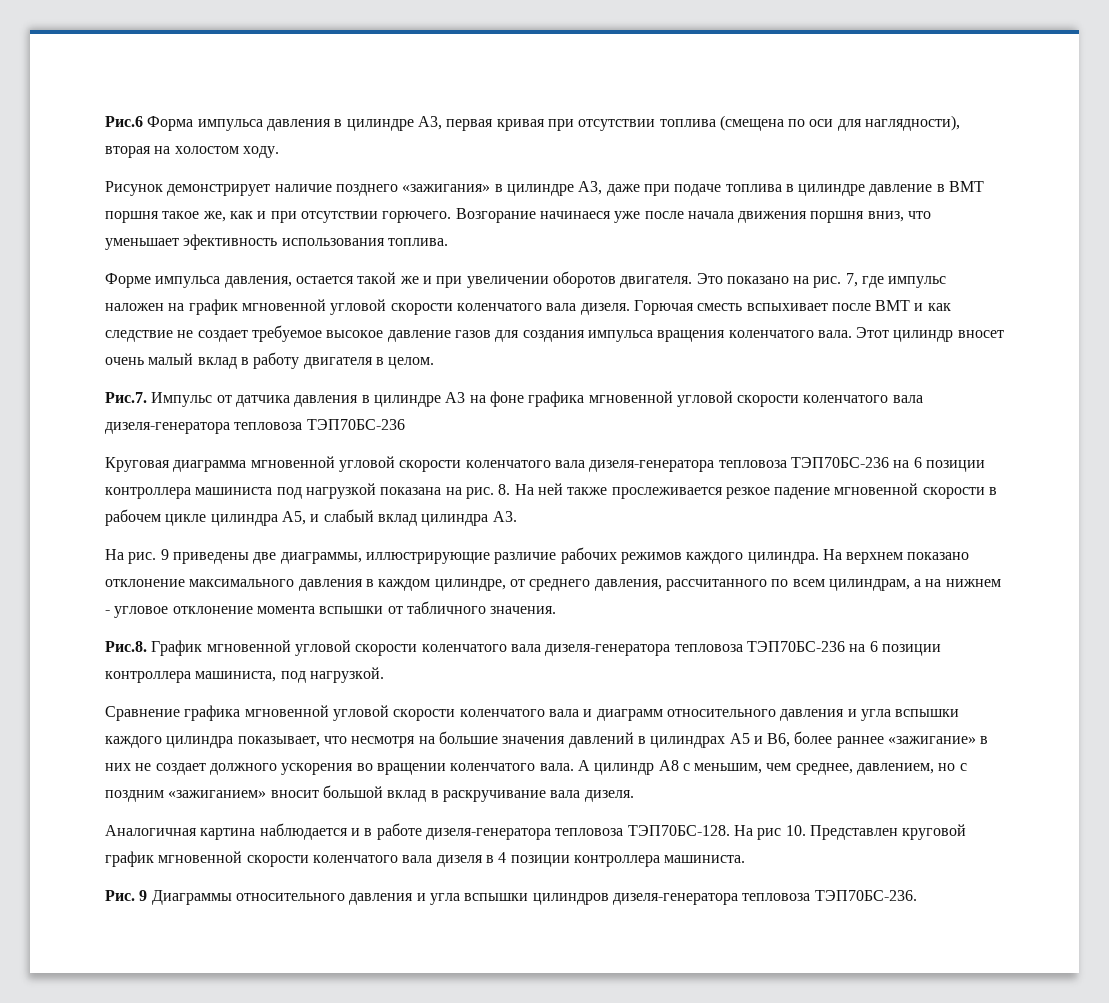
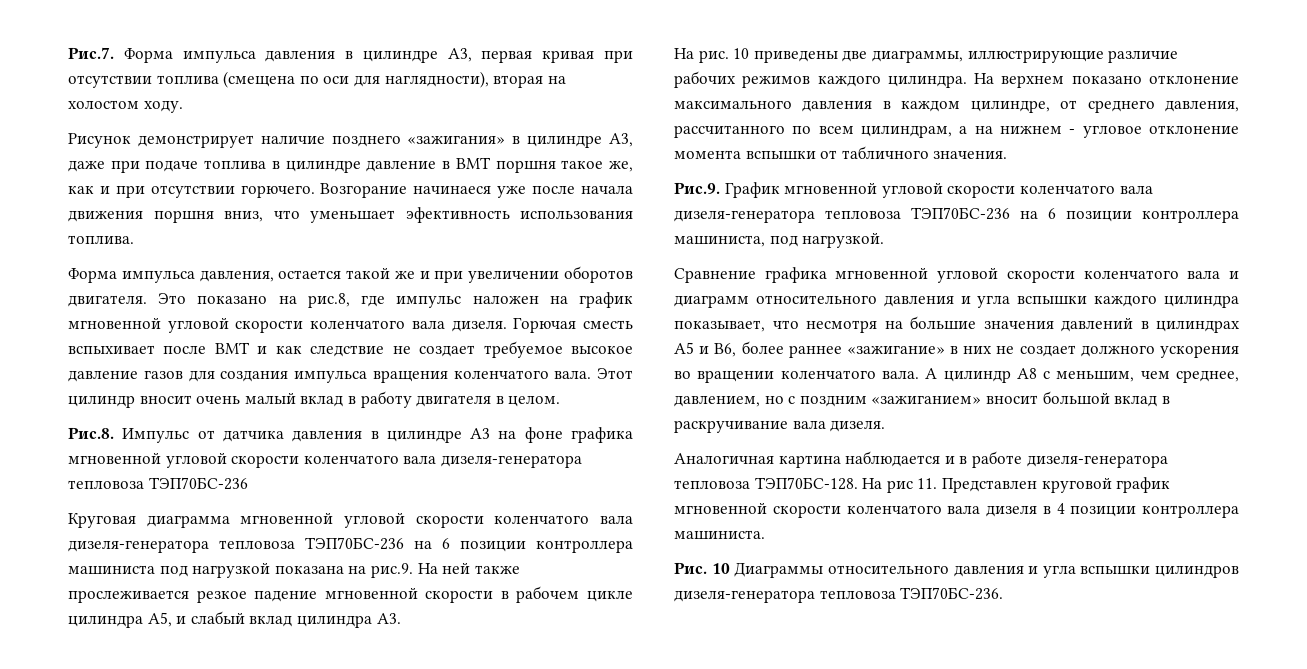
[105,116,143,127] Рис.6 -> [68,47,114,59] Рис.7.
[105,273,151,288] Форме -> [68,268,117,283] Форма
[813,273,858,288] рис. 7, -> [307,293,350,308] рис.8,
[957,330,1004,338] вносет -> [139,395,192,404] вносит
[105,392,147,403] Рис.7. -> [68,427,114,439] Рис.8.
[465,484,511,499] рис. 8. -> [370,563,413,578] рис.9.
[160,549,169,560] 9 -> [733,48,750,59] 10
[105,641,147,652] Рис.8. -> [674,182,720,194] Рис.9.
[785,825,806,836] 10. -> [917,478,938,489] 11.
[139,890,148,901] 9 -> [711,563,730,574] 10

